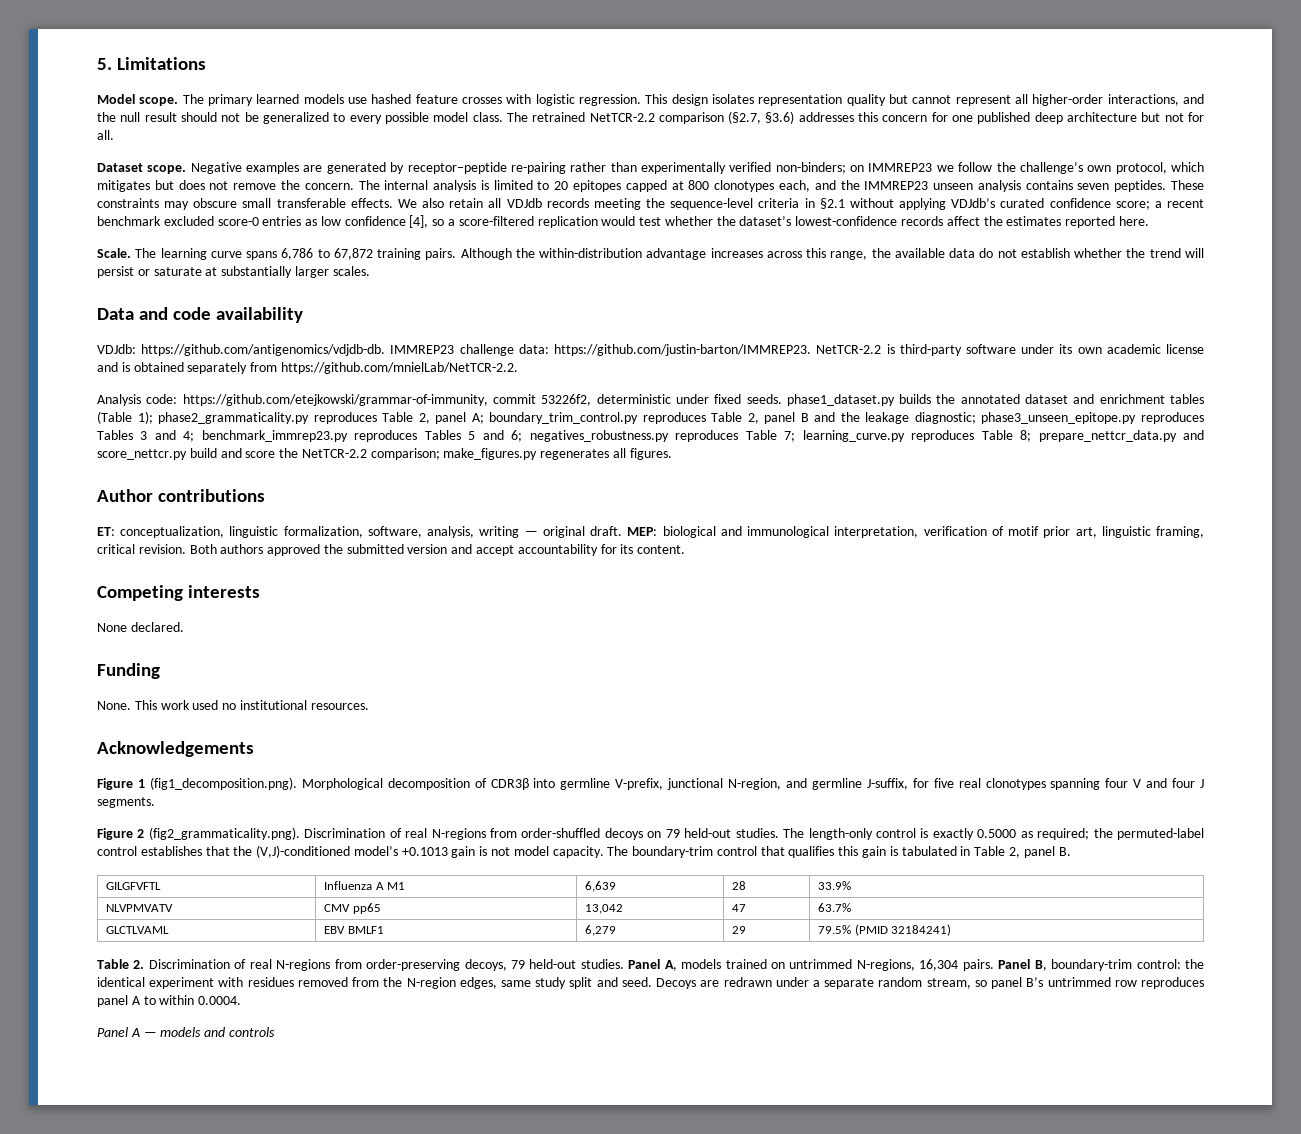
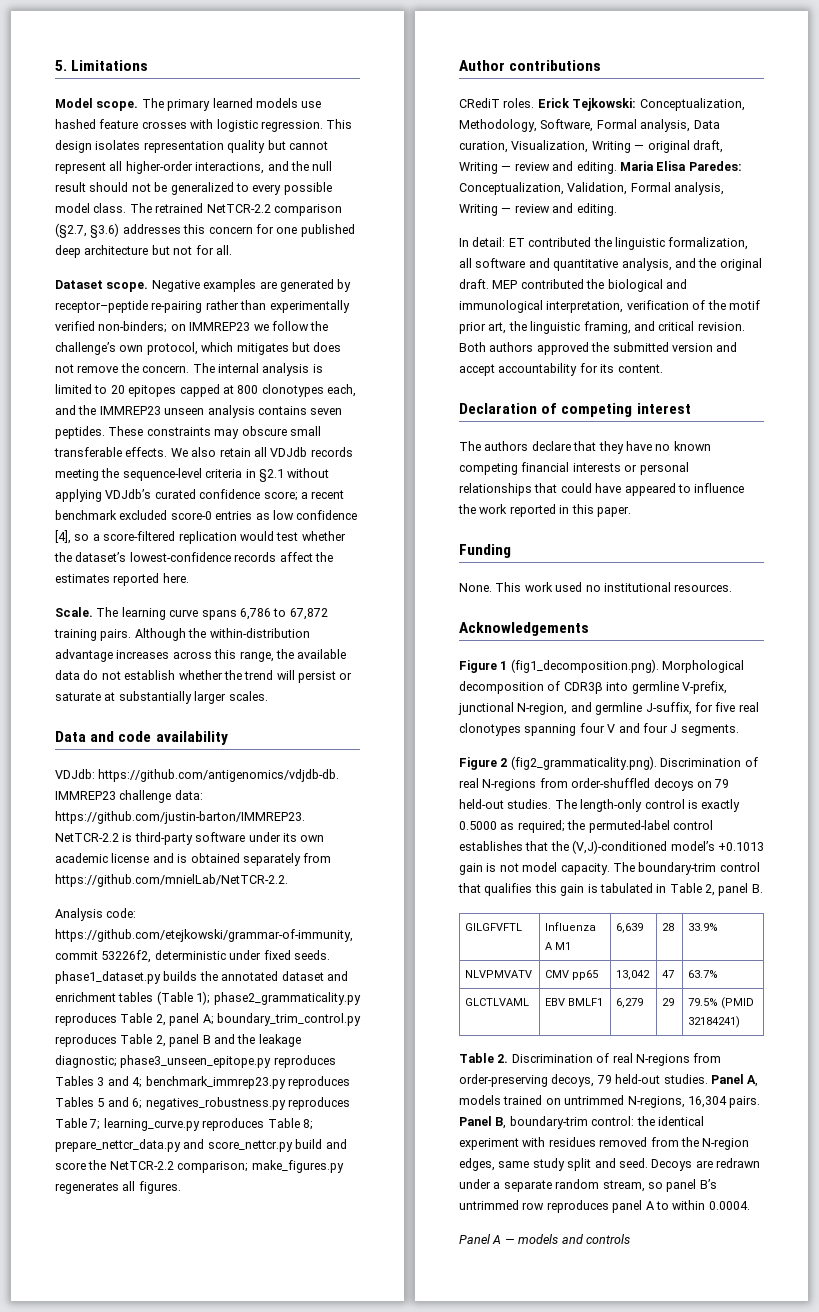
[97,526,658,538] ET: conceptualization, linguistic formalization, software, analysis, writing — original draft. MEP: -> [459,98,745,111] [459,119,720,132] [459,140,723,153] [459,161,742,174] [459,182,725,195] [459,203,617,216] [459,237,749,250] [459,258,762,271] [459,279,605,289] CRediT roles. Erick Tejkowski: Conceptualization, Methodology, Software, Formal analysis, Data curation, Visualization, Writing — original draft, Writing — review and editing. Maria Elisa Paredes: Conceptualization, Validation, Formal analysis, Writing — review and editing. // In detail: ET contributed the linguistic formalization, all software and quantitative analysis, and the original draft. MEP contributed the
(1004, 531) none -> [707,300,726,310] the
(1097, 532) none -> [508,321,527,331] the
(1204, 532) none -> [633,321,655,331] and
[97,585,261,601] [97,622,184,632] Competing interests // None declared. -> [459,403,691,417] [459,441,711,454] [459,462,689,475] [459,483,745,496] [458,504,631,517] Declaration of competing interest // The authors declare that they have no known competing financial interests or personal relationships that could have appeared to influence the work reported in this paper.

